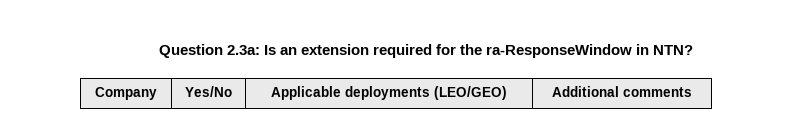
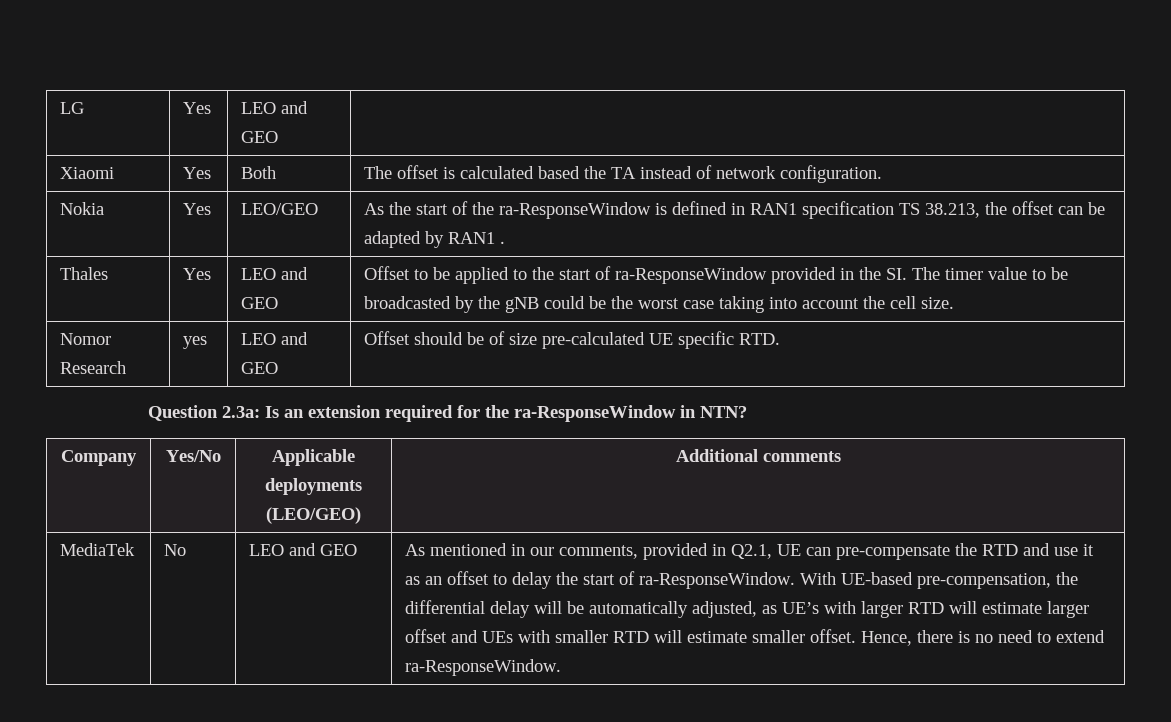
(158, 51) none -> [60,102,85,114] [183,102,212,114] [241,101,309,114] [241,131,279,143] [60,167,115,179] [183,167,212,179] [241,166,277,179] [364,165,883,183] [60,202,105,215] [183,203,212,215] [241,203,319,215] [364,201,1106,219] [364,231,506,248] [60,267,109,280] [183,268,212,280] [241,267,309,280] [241,297,279,309] [364,266,1069,284] [364,296,955,313] [60,333,112,345] [60,361,127,374] [183,336,208,349] [241,332,309,345] [241,362,279,374] [364,331,781,349] LG | Yes | LEO and GEO | // Xiaomi | Yes | Both | The offset is calculated based the TA instead of network configuration. // Nokia | Yes | LEO/GEO | As the start of the ra-ResponseWindow is defined in RAN1 specification TS 38.213, the offset can be adapted by RAN1 . // Thales | Yes | LEO and GEO | Offset to be applied to the start of ra-ResponseWindow provided in the SI. The timer value to be broadcasted by the gNB could be the worst case taking into account the cell size. // Nomor Research | yes | LEO and GEO | Offset should be of size pre-calculated UE specific RTD. //
(692, 92) none -> [60,543,136,556] [164,544,187,556] [249,543,358,556] [405,543,1095,560] [405,571,1079,589] [405,600,1090,618] [405,629,1106,646] [405,659,562,676] // MediaTek | No | LEO and GEO | As mentioned in our comments, provided in Q2.1, UE can pre-compensate the RTD and use it as an offset to delay the start of ra-ResponseWindow. With UE-based pre-compensation, the differential delay will be automatically adjusted, as UE’s with larger RTD will estimate larger offset and UEs with smaller RTD will estimate smaller offset. Hence, there is no need to extend ra-ResponseWindow.

